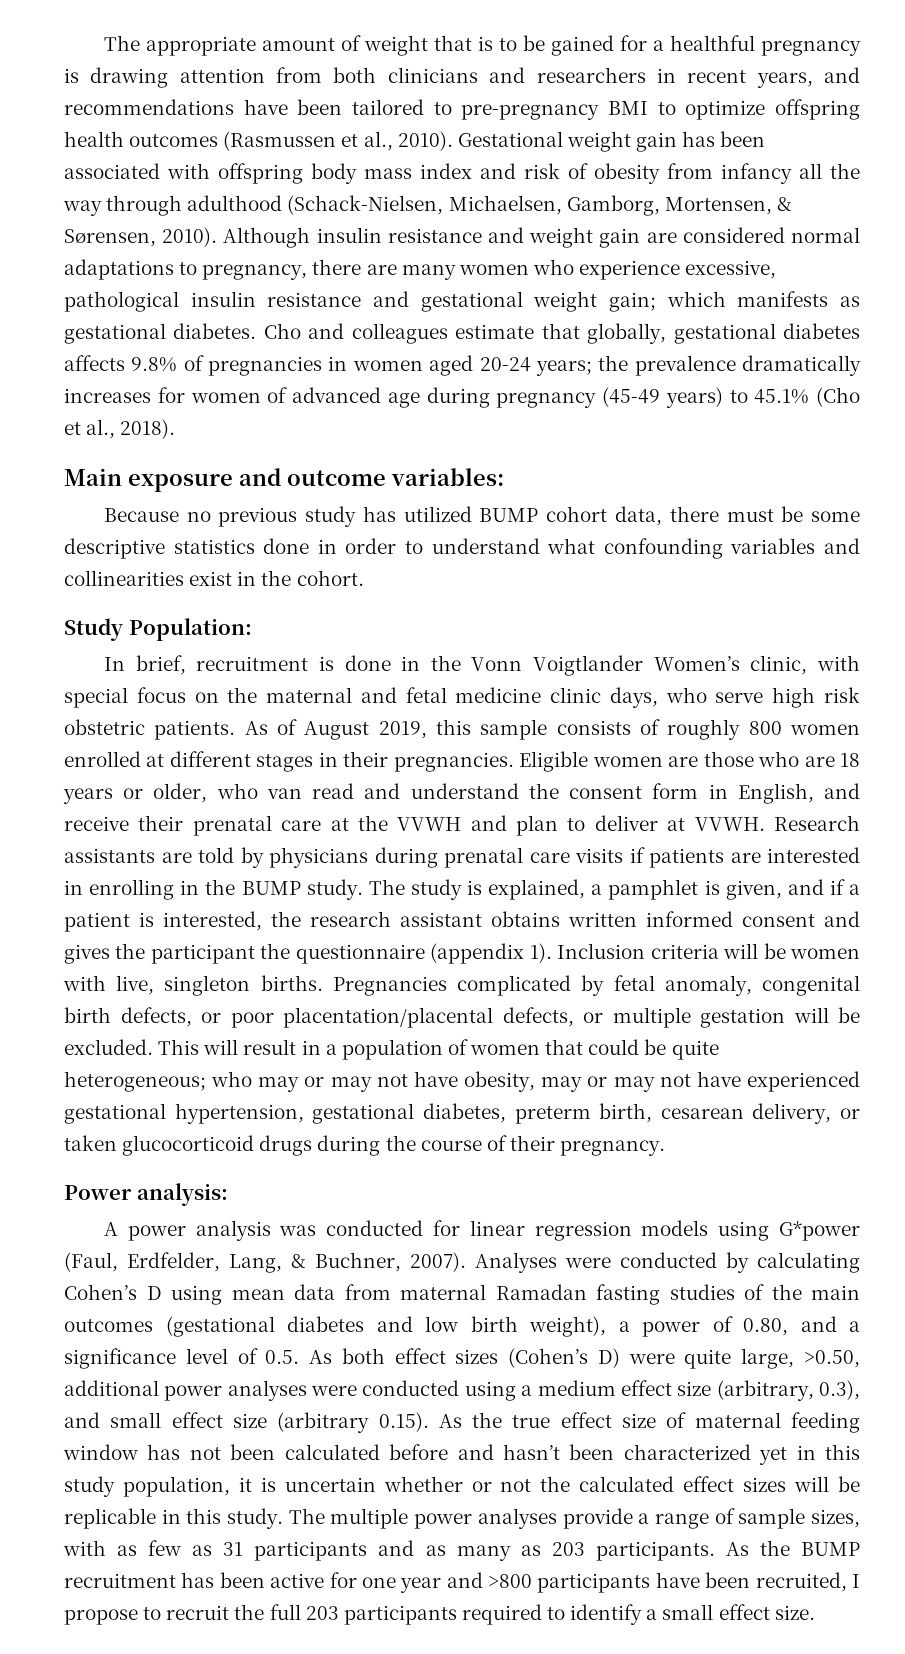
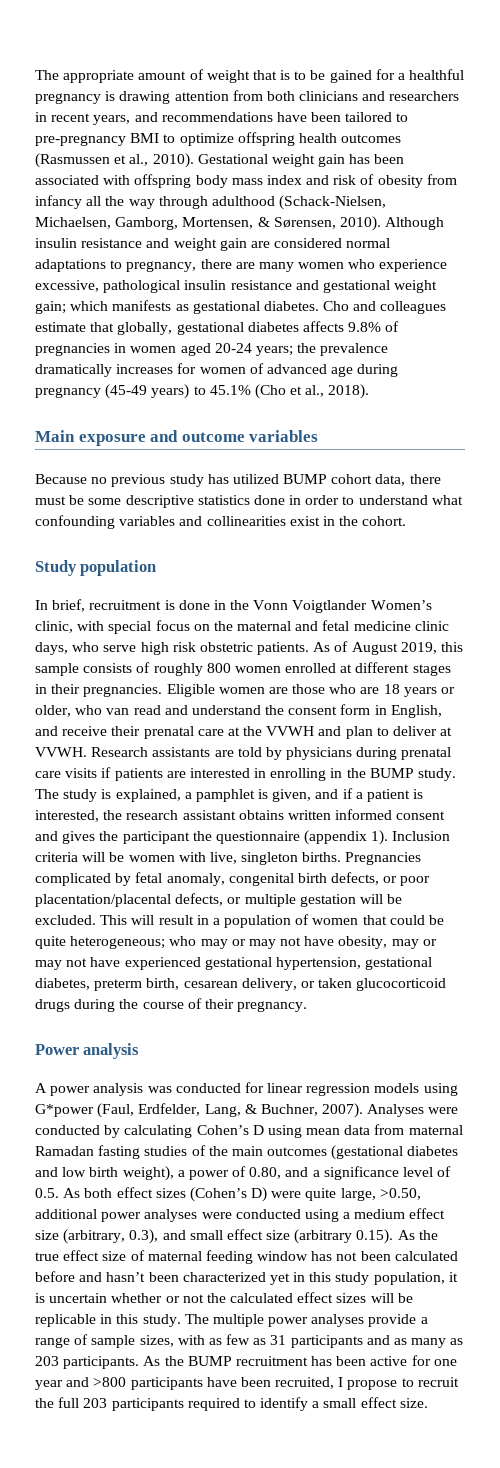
[391,468,504,486] variables: -> [249,430,319,442] variables
[128,618,252,641] Population: -> [80,560,157,576] population
[136,1183,228,1206] analysis: -> [83,1043,140,1059] analysis

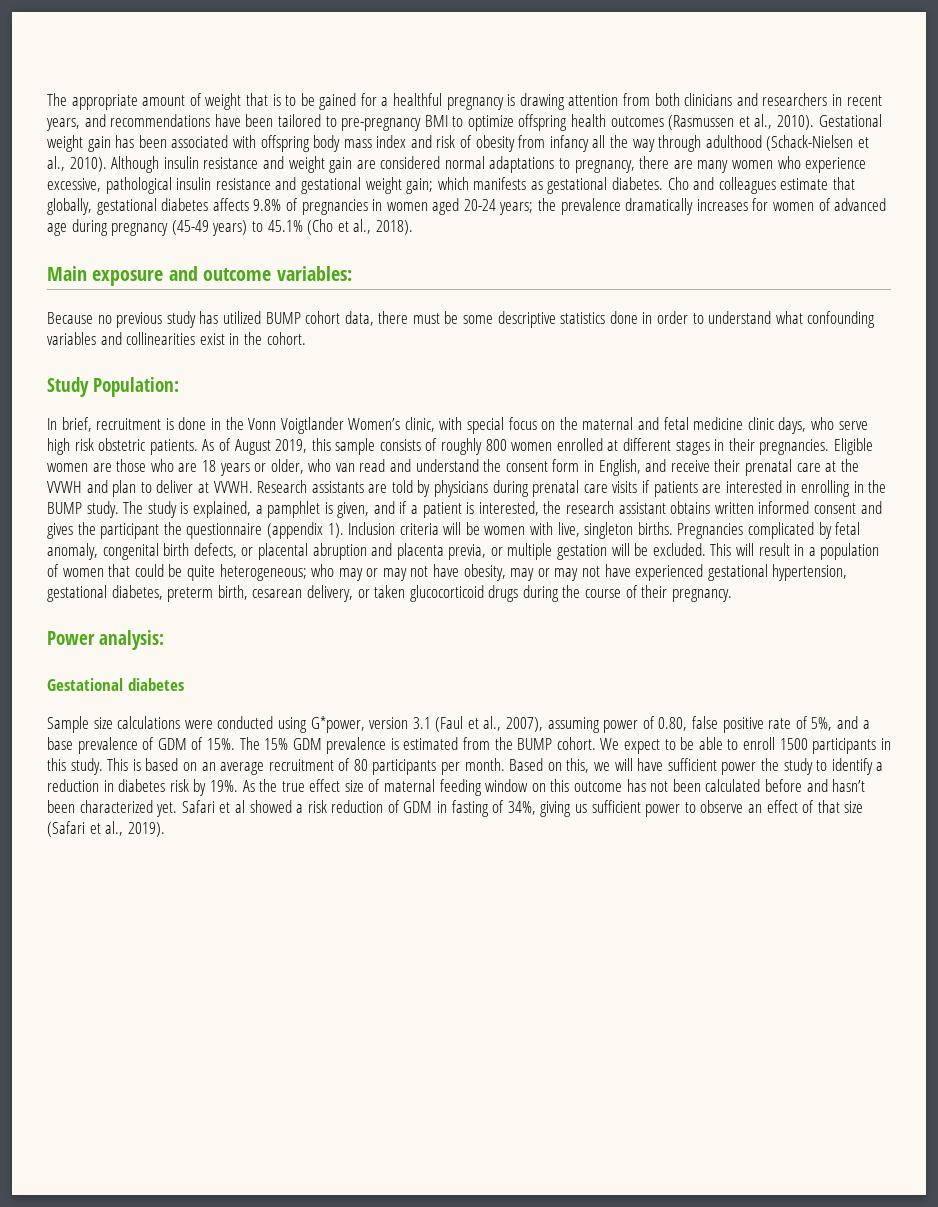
[279,195,387,210] [35,217,336,230] (Schack-Nielsen, Michaelsen, Gamborg, Mortensen, & Sørensen, -> [766,135,869,151] [47,156,65,171] (Schack-Nielsen et al.,
[249,430,319,442] variables -> [276,266,352,281] variables:
[80,560,157,576] population -> [93,377,179,397] Population:
[400,876,431,886] [35,893,224,907] poor placentation/placental defects, -> [257,543,487,560] placental abruption and placenta previa,
[83,1043,140,1059] [35,1082,458,1096] [35,1103,459,1118] [35,1124,463,1138] [35,1145,459,1160] [35,1166,452,1181] [35,1187,421,1202] [35,1208,446,1222] [35,1229,394,1244] analysis // A power analysis was conducted for linear regression models using G*power (Faul, Erdfelder, Lang, & Buchner, 2007). Analyses were conducted by calculating Cohen’s D using mean data from maternal Ramadan fasting studies of the main outcomes (gestational diabetes and low birth weight), a power of 0.80, and a significance level of 0.5. As both effect sizes (Cohen’s D) were quite large, >0.50, additional power analyses were conducted using a medium effect size (arbitrary, 0.3), and small effect size (arbitrary 0.15). -> [99,630,164,650] [47,678,184,691] [47,716,870,733] [47,737,891,754] [47,758,884,775] [47,779,238,796] analysis: // Gestational diabetes // Sample size calculations were conducted using G*power, version 3.1 (Faul et al., 2007), assuming power of 0.80, false positive rate of 5%, and a base prevalence of GDM of 15%. The 15% GDM prevalence is estimated from the BUMP cohort. We expect to be able to enroll 1500 participants in this study. This is based on an average recruitment of 80 participants per month. Based on this, we will have sufficient power the study to identify a reduction in diabetes risk by 19%.
(309, 1256) none -> [531,779,623,792] on this outcome
[269,1272,458,1285] [35,1292,413,1303] [35,1314,428,1327] [35,1334,464,1348] [35,1355,457,1369] [35,1377,459,1390] [35,1397,428,1411] yet in this study population, it is uncertain whether or not the calculated effect sizes will be replicable in this study. The multiple power analyses provide a range of sample sizes, with as few as 31 participants and as many as 203 participants. As the BUMP recruitment has been active for one year and >800 participants have been recruited, I propose to recruit the full 203 participants required to identify a small effect size. -> [156,800,864,817] [47,821,165,837] yet. Safari et al showed a risk reduction of GDM in fasting of 34%, giving us sufficient power to observe an effect of that size (Safari et al., 2019).

